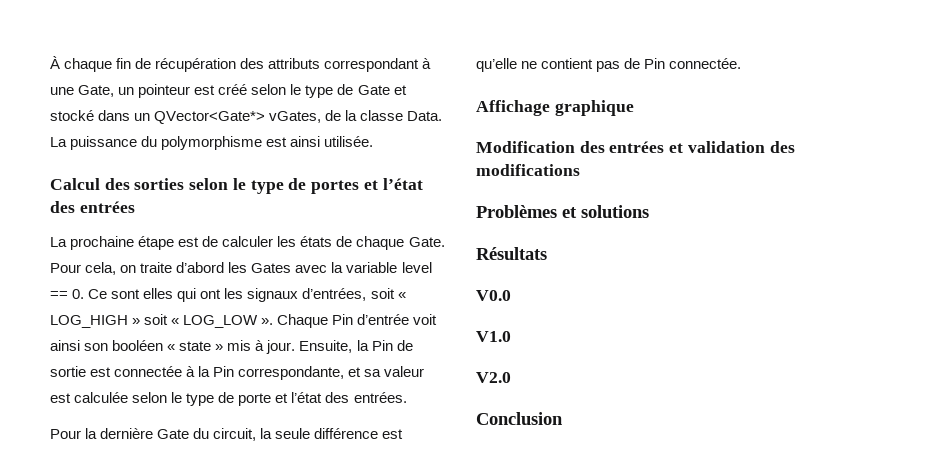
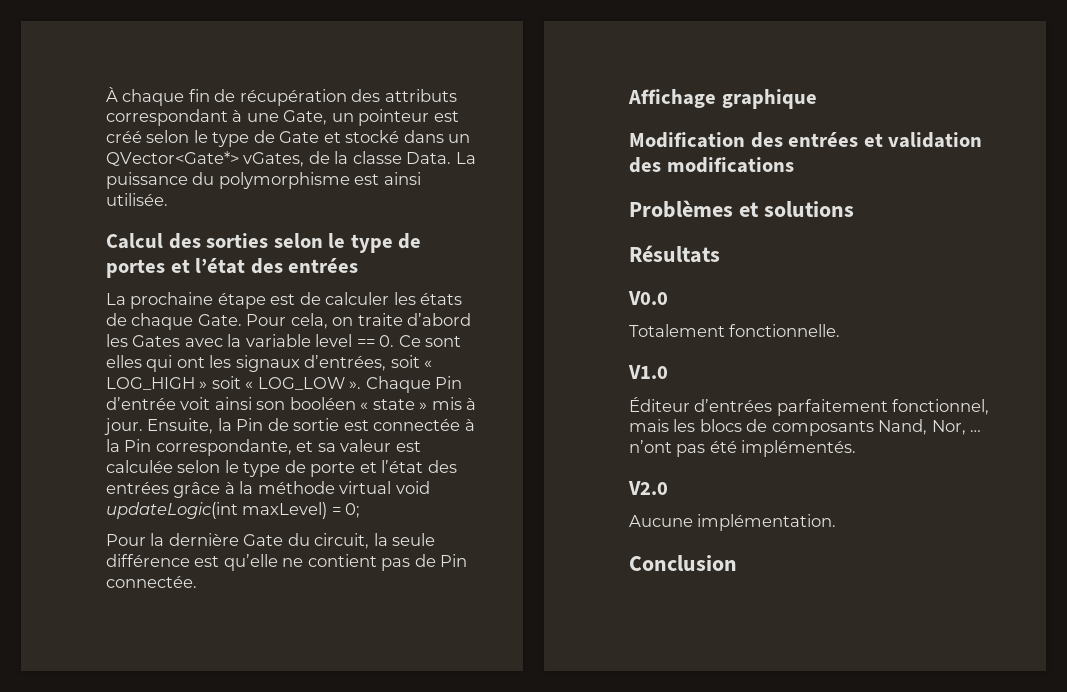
[353,392,407,403] entrées. -> [106,481,430,498] [106,502,361,519] entrées grâce à la méthode virtual void updateLogic(int maxLevel) = 0;
(511, 295) none -> [629,324,841,337] // Totalement fonctionnelle.
(511, 336) none -> [629,397,990,416] [629,419,982,436] [629,440,857,457] // Éditeur d’entrées parfaitement fonctionnel, mais les blocs de composants Nand, Nor, … n’ont pas été implémentés.
(511, 377) none -> [629,514,837,531] // Aucune implémentation.

